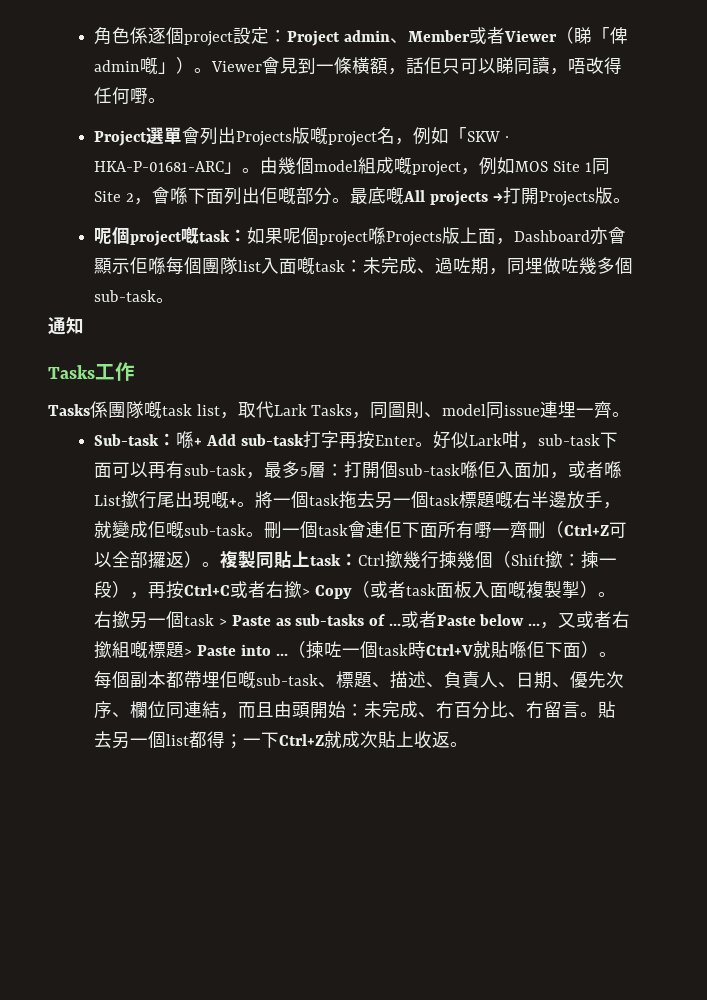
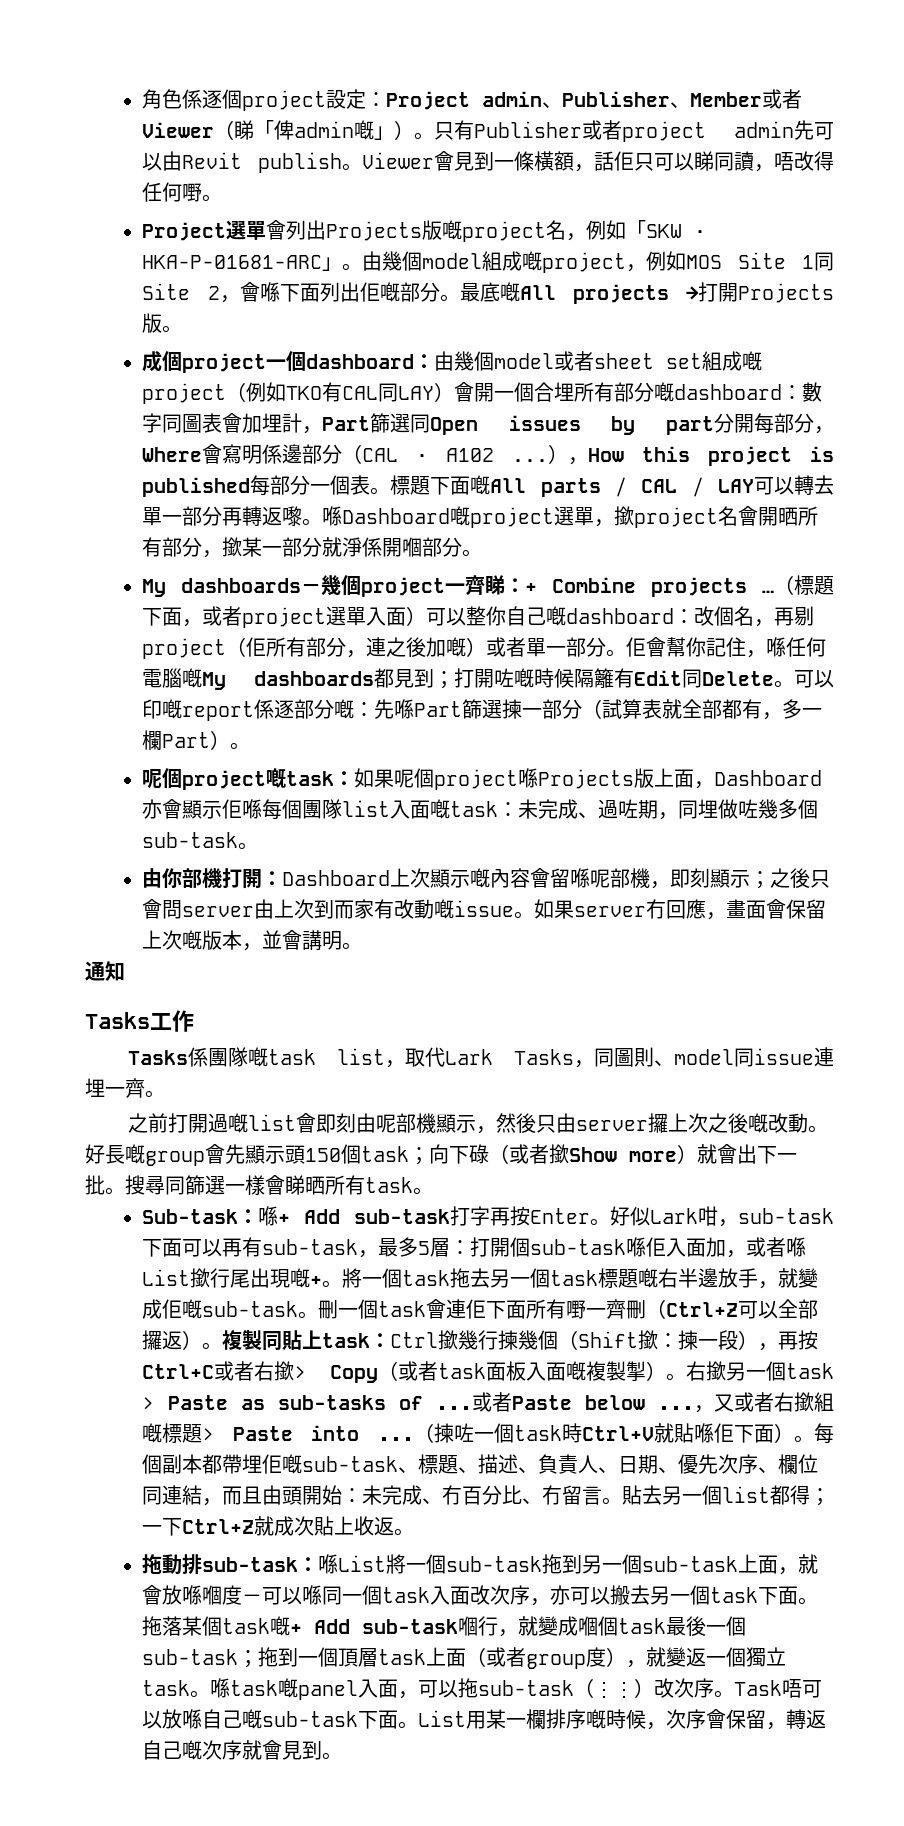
(409, 40) none -> [562,91,691,108] Publisher、
(213, 70) none -> [434,120,834,142] [142,151,362,173] 只有Publisher或者project admin先可以由Revit publish。
(631, 200) none -> [142,350,763,373] [142,382,823,404] [142,413,834,435] [142,444,835,466] [142,475,834,497] [142,506,819,528] [142,537,483,558] [142,575,834,597] [142,606,815,628] [142,637,827,659] [142,668,834,690] [142,699,823,721] [142,730,251,750] // 成個project一個dashboard：由幾個model或者sheet set組成嘅project（例如TKO有CAL同LAY）會開一個合埋所有部分嘅dashboard：數字同圖表會加埋計，Part篩選同Open issues by part分開每部分，Where會寫明係邊部分（CAL · A102 ...），How this project is published每部分一個表。標題下面嘅All parts / CAL / LAY可以轉去單一部分再轉返嚟。喺Dashboard嘅project選單，撳project名會開晒所有部分，撳某一部分就淨係開嗰部分。 // My dashboards－幾個project一齊睇：+ Combine projects …（標題下面，或者project選單入面）可以整你自己嘅dashboard：改個名，再剔project（佢所有部分，連之後加嘅）或者單一部分。佢會幫你記住，喺任何電腦嘅My dashboards都見到；打開咗嘅時候隔籬有Edit同Delete。可以印嘅report係逐部分嘅：先喺Part篩選揀一部分（試算表就全部都有，多一欄Part）。
(175, 300) none -> [142,868,831,889] [142,899,827,920] [142,930,363,951] // 由你部機打開：Dashboard上次顯示嘅內容會留喺呢部機，即刻顯示；之後只會問server由上次到而家有改動嘅issue。如果server冇回應，畫面會保留上次嘅版本，並會講明。
(631, 414) none -> [127,1113,828,1134] [85,1144,797,1166] [85,1175,433,1195] // 之前打開過嘅list會即刻由呢部機顯示，然後只由server攞上次之後嘅改動。好長嘅group會先顯示頭150個task；向下碌（或者撳Show more）就會出下一批。搜尋同篩選一樣會睇晒所有task。
(469, 744) none -> [142,1554,819,1575] [142,1585,819,1606] [142,1616,747,1637] [142,1647,787,1669] [142,1678,823,1700] [142,1709,827,1730] [142,1740,343,1760] // 拖動排sub-task：喺List將一個sub-task拖到另一個sub-task上面，就會放喺嗰度－可以喺同一個task入面改次序，亦可以搬去另一個task下面。拖落某個task嘅+ Add sub-task嗰行，就變成嗰個task最後一個sub-task；拖到一個頂層task上面（或者group度），就變返一個獨立task。喺task嘅panel入面，可以拖sub-task（⋮⋮）改次序。Task唔可以放喺自己嘅sub-task下面。List用某一欄排序嘅時候，次序會保留，轉返自己嘅次序就會見到。

